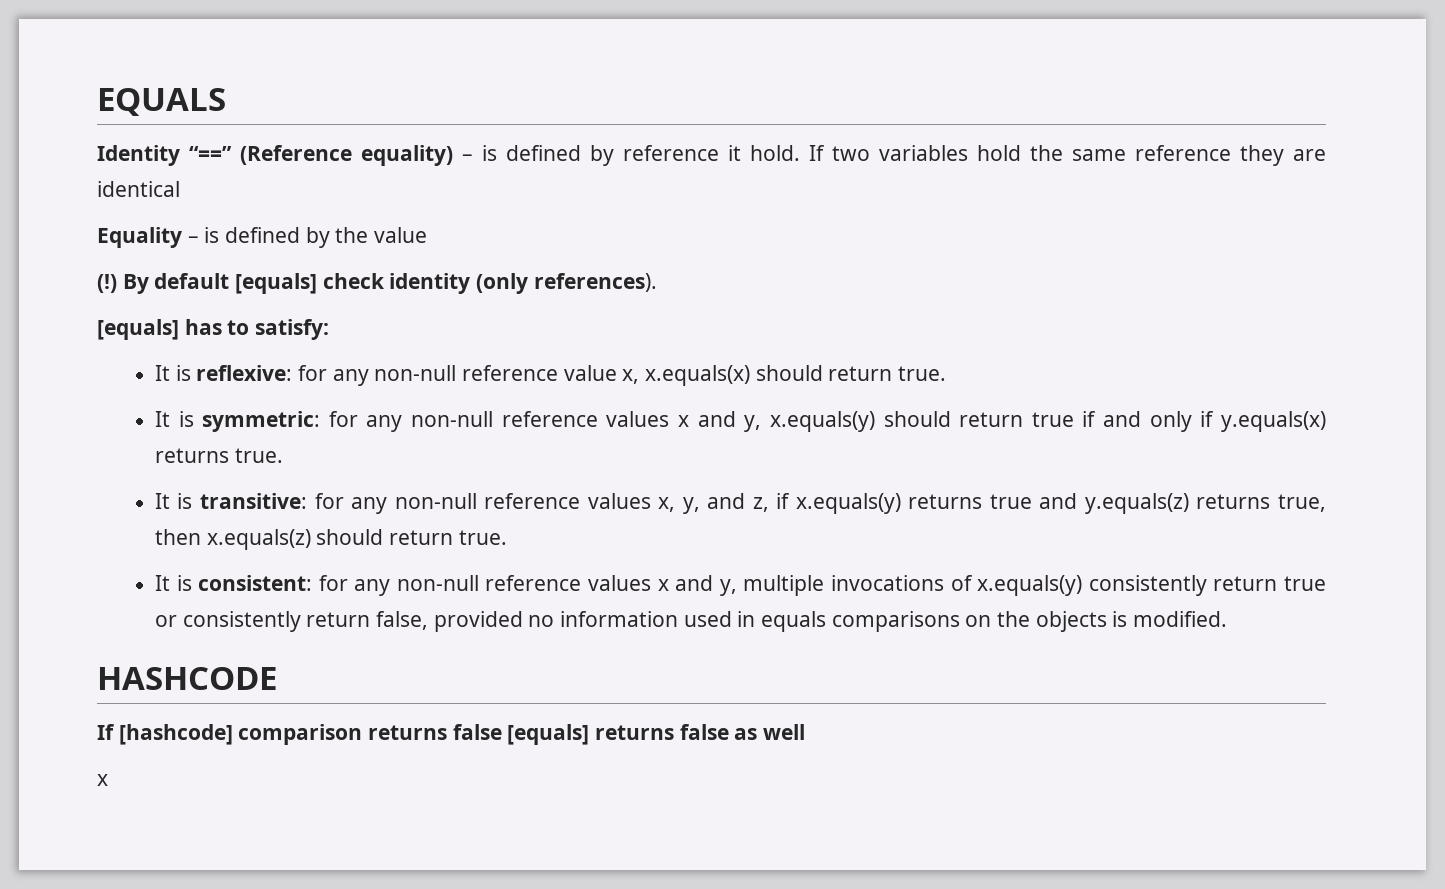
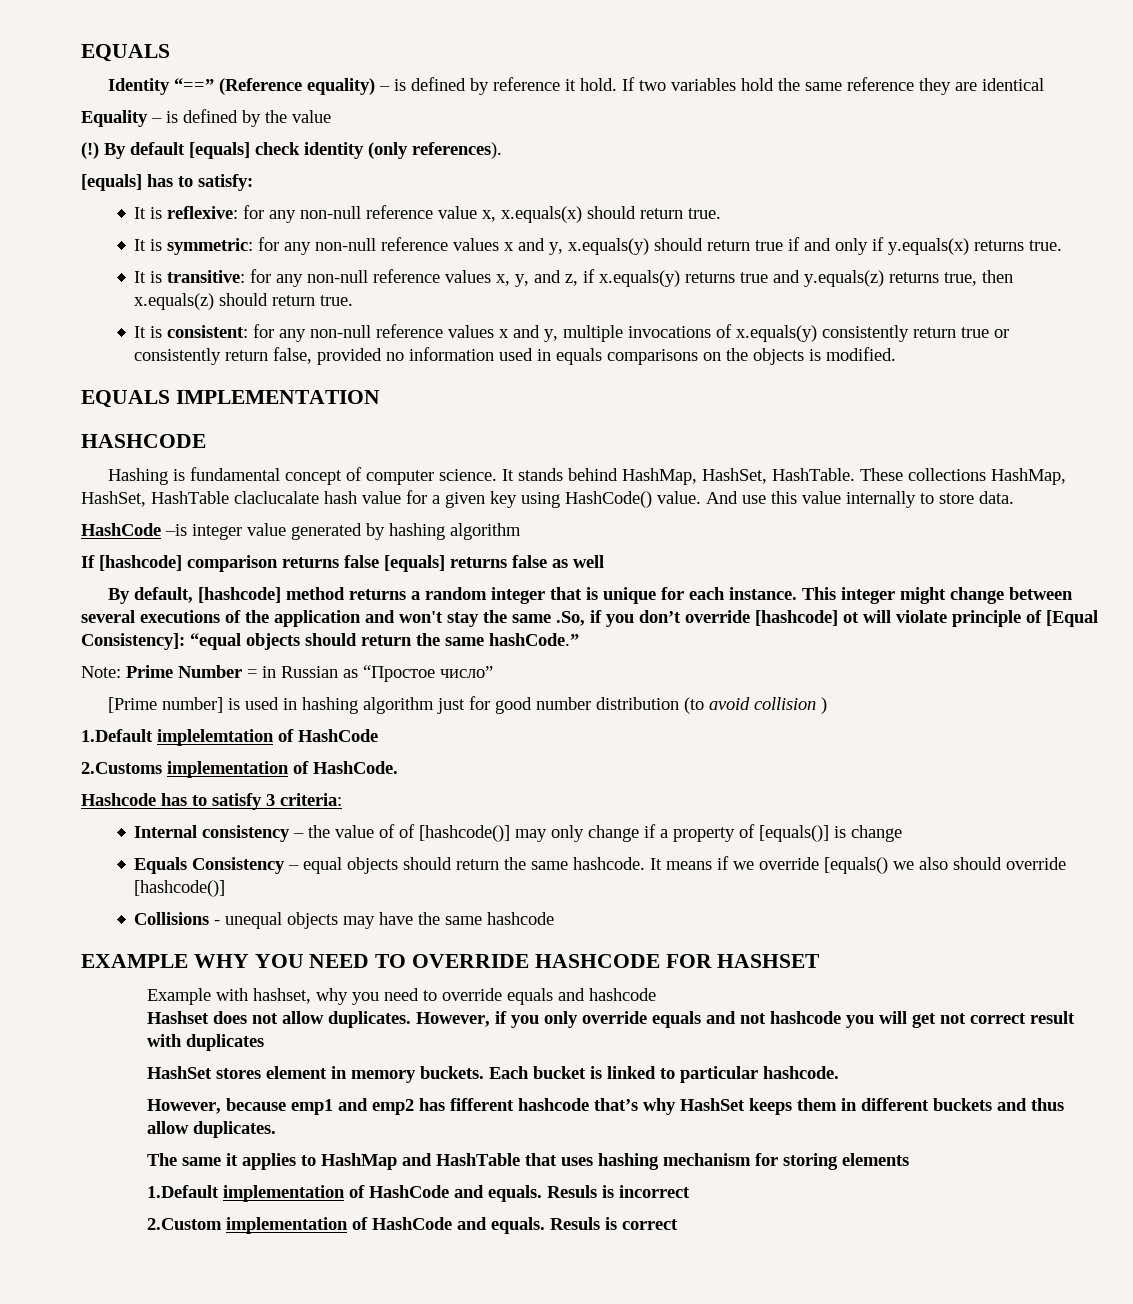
[97,667,277,690] // HASHCODE -> [81,390,380,408] [81,434,206,448] [107,467,1066,485] [81,490,1014,508] [81,523,521,540] // EQUALS IMPLEMENTATION // HASHCODE // Hashing is fundamental concept of computer science. It stands behind HashMap, HashSet, HashTable. These collections HashMap, HashSet, HashTable claclucalate hash value for a given key using HashCode() value. And use this value internally to store data. // HashCode –is integer value generated by hashing algorithm
[97,774,108,786] x -> [107,587,1073,604] [81,610,1098,627] [81,633,579,650] [81,665,493,682] [107,696,827,714] [81,729,378,746] [81,761,398,778] [81,793,342,810] [134,824,903,842] [134,856,1067,874] [134,880,226,897] [134,912,555,929] [81,954,821,968] [147,988,657,1005] [147,1011,1076,1028] [147,1034,265,1051] [147,1066,840,1083] [147,1098,1065,1115] [147,1121,277,1138] [147,1153,910,1170] [147,1185,691,1202] [147,1217,679,1234] By default, [hashcode] method returns a random integer that is unique for each instance. This integer might change between several executions of the application and won't stay the same .So, if you don’t override [hashcode] ot will violate principle of [Equal Consistency]: “equal objects should return the same hashCode.” // Note: Prime Number = in Russian as “Простое число” // [Prime number] is used in hashing algorithm just for good number distribution (to avoid collision ) // 1.Default implelemtation of HashCode // 2.Customs implementation of HashCode. // Hashcode has to satisfy 3 criteria: // Internal consistency – the value of of [hashcode()] may only change if a property of [equals()] is change // Equals Consistency – equal objects should return the same hashcode. It means if we override [equals() we also should override [hashcode()] // Collisions - unequal objects may have the same hashcode // EXAMPLE WHY YOU NEED TO OVERRIDE HASHCODE FOR HASHSET // Example with hashset, why you need to override equals and hashcode // Hashset does not allow duplicates. However, if you only override equals and not hashcode you will get not correct result with duplicates // HashSet stores element in memory buckets. Each bucket is linked to particular hashcode. // However, because emp1 and emp2 has fifferent hashcode that’s why HashSet keeps them in different buckets and thus allow duplicates. // The same it applies to HashMap and HashTable that uses hashing mechanism for storing elements // 1.Default implementation of HashCode and equals. Resuls is incorrect // 2.Custom implementation of HashCode and equals. Resuls is correct

